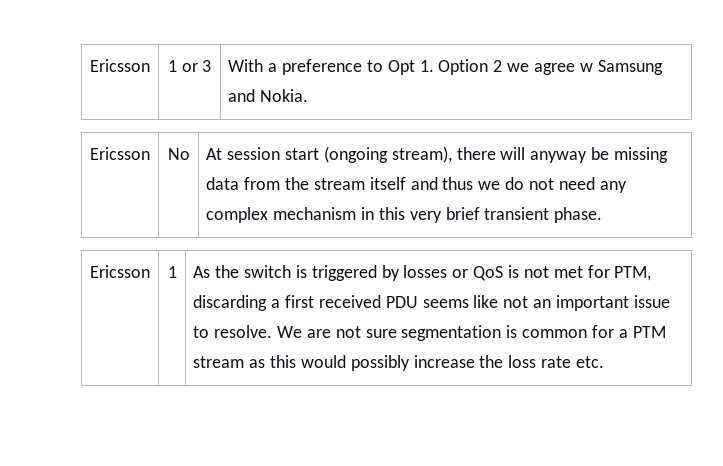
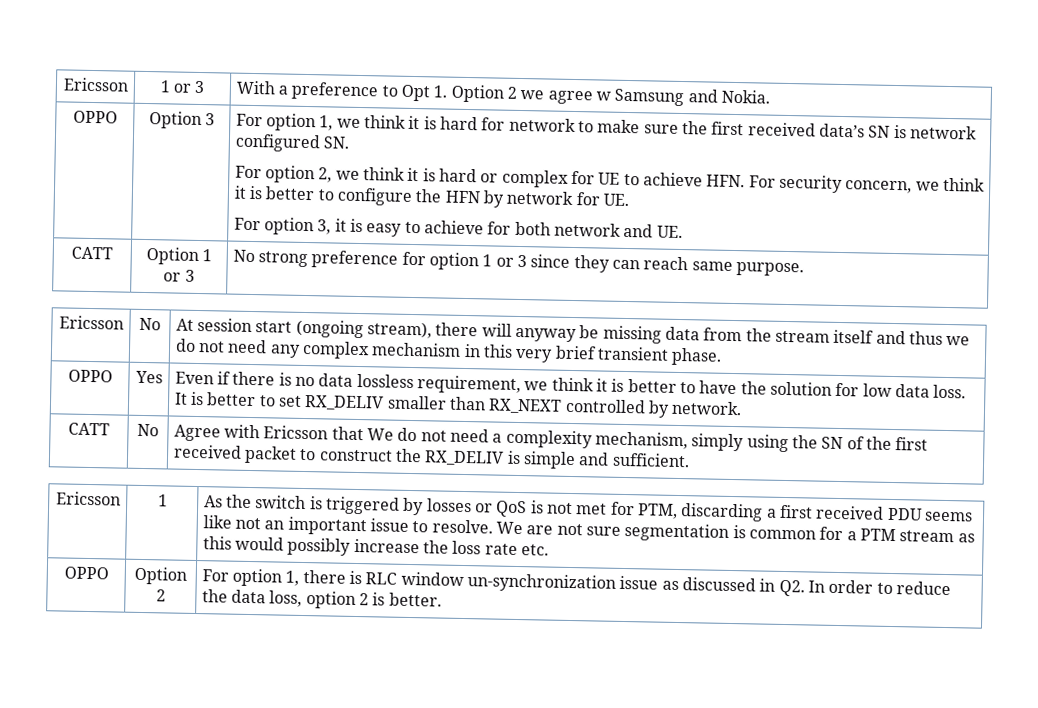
(309, 95) none -> [72,110,118,124] [148,111,216,130] [235,113,977,140] [234,133,351,153] [234,165,985,194] [233,185,630,208] [233,217,683,239] [71,246,113,260] [145,247,213,266] [163,269,195,282] [232,249,804,277] // OPPO | Option 3 | For option 1, we think it is hard for network to make sure the first received data’s SN is network configured SN. // For option 2, we think it is hard or complex for UE to achieve HFN. For security concern, we think it is better to configure the HFN by network for UE. // For option 3, it is easy to achieve for both network and UE. // CATT | Option 1 or 3 | No strong preference for option 1 or 3 since they can reach same purpose.
(603, 215) none -> [67,369,113,383] [134,370,163,384] [174,371,967,399] [173,391,743,418] [68,422,110,436] [137,423,159,437] [173,424,929,453] [173,444,690,470] // OPPO | Yes | Even if there is no data lossless requirement, we think it is better to have the solution for low data loss. It is better to set RX_DELIV smaller than RX_NEXT controlled by network. // CATT | No | Agree with Ericsson that We do not need a complexity mechanism, simply using the SN of the first received packet to construct the RX_DELIV is simple and sufficient.
(604, 362) none -> [63,566,109,580] [134,566,187,585] [155,589,166,602] [201,568,951,597] [201,589,442,609] // OPPO | Option 2 | For option 1, there is RLC window un-synchronization issue as discussed in Q2. In order to reduce the data loss, option 2 is better.

